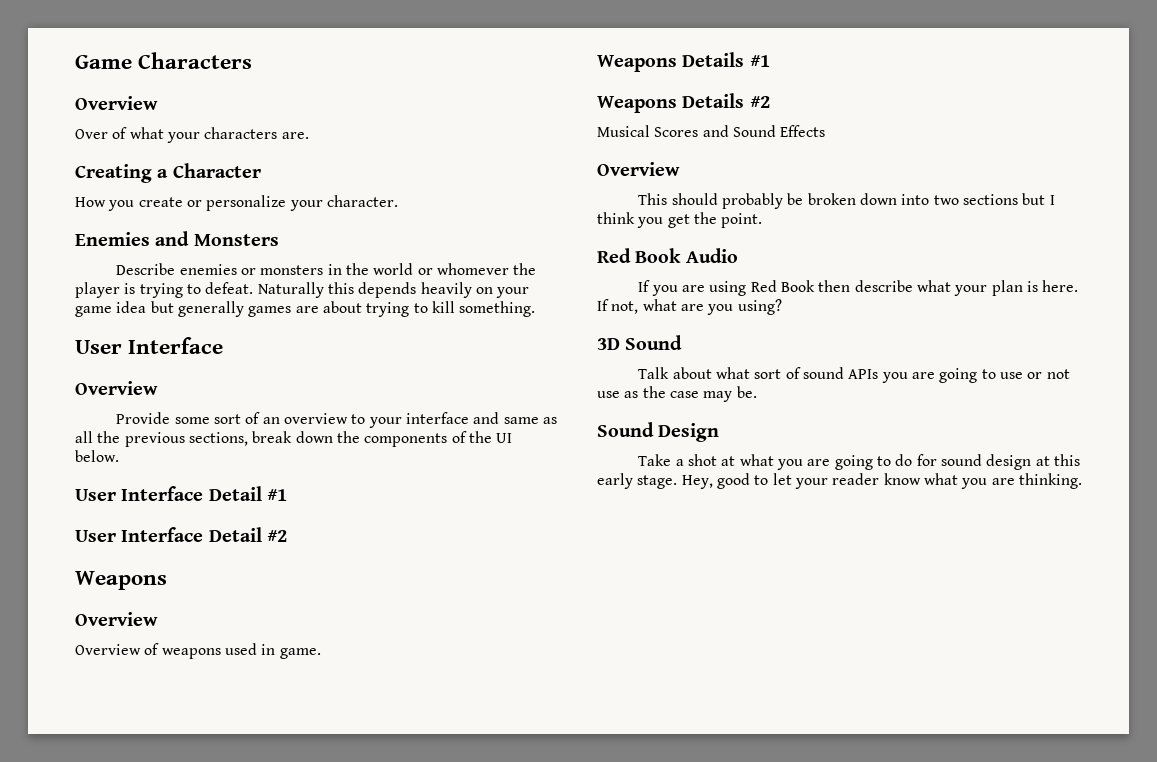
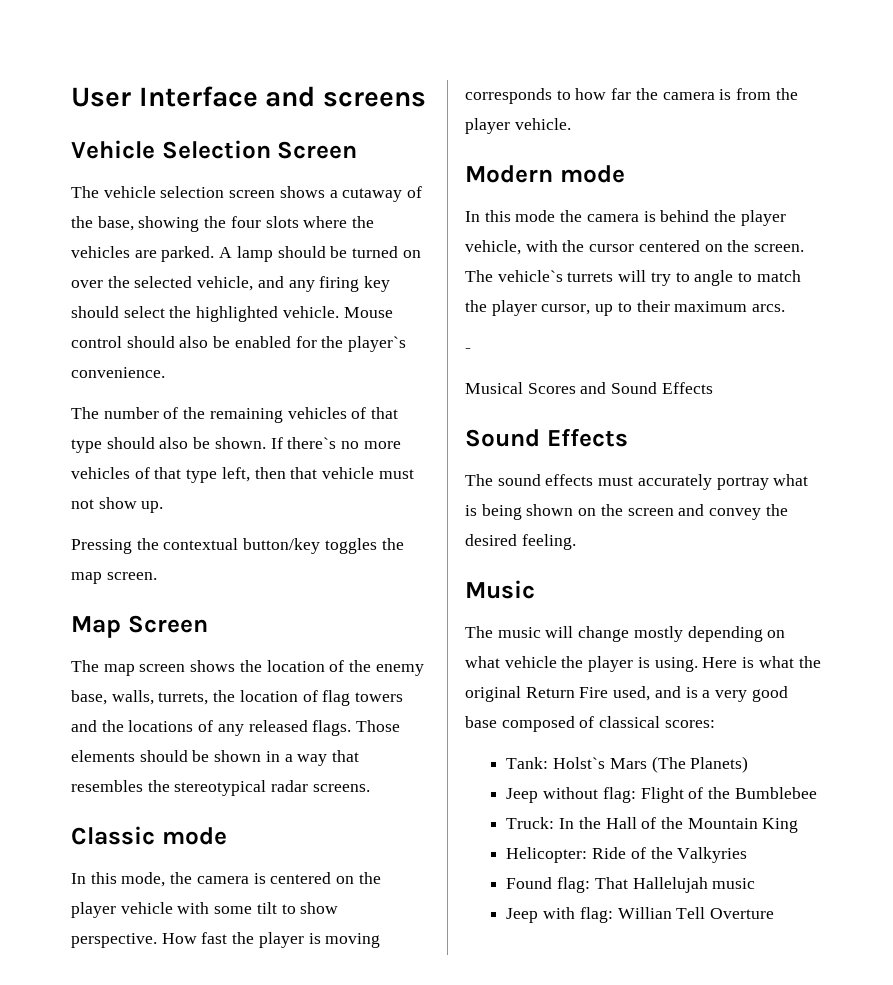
[75,52,253,69] [75,96,158,110] [75,127,309,143] [75,163,261,183] [75,195,398,211] [75,231,279,246] [116,263,537,275] [75,282,530,298] [75,301,536,317] [75,337,224,354] [75,381,158,395] [116,412,557,428] [75,431,513,447] [75,450,119,462] [75,486,288,501] [75,527,288,542] [75,571,167,590] [75,612,158,626] [75,643,321,659] [597,52,770,72] [597,93,770,113] Game Characters // Overview // Over of what your characters are. // Creating a Character // How you create or personalize your character. // Enemies and Monsters // Describe enemies or monsters in the world or whomever the player is trying to defeat. Naturally this depends heavily on your game idea but generally games are about trying to kill something. // User Interface // Overview // Provide some sort of an overview to your interface and same as all the previous sections, break down the components of the UI below. // User Interface Detail #1 // User Interface Detail #2 // Weapons // Overview // Overview of weapons used in game. // Weapons Details #1 // Weapons Details #2 -> [71,86,426,107] [71,140,358,159] [71,186,423,202] [71,216,375,232] [71,246,421,262] [71,276,391,292] [71,306,393,322] [71,336,407,352] [71,367,165,378] [71,407,399,423] [71,437,401,453] [71,467,414,483] [71,497,164,513] [71,538,404,554] [71,572,157,584] [71,615,208,638] [71,660,424,676] [71,690,404,706] [71,720,401,736] [71,750,360,766] [71,780,370,796] [71,826,227,845] [71,872,381,887] [71,902,339,918] [71,932,381,948] [465,88,798,104] [465,118,571,134] [465,165,625,183] [465,210,786,226] [465,240,805,255] [465,270,801,286] [465,300,786,316] [465,348,471,353] User Interface and screens // Vehicle Selection Screen // The vehicle selection screen shows a cutaway of the base, showing the four slots where the vehicles are parked. A lamp should be turned on over the selected vehicle, and any firing key should select the highlighted vehicle. Mouse control should also be enabled for the player`s convenience. // The number of the remaining vehicles of that type should also be shown. If there`s no more vehicles of that type left, then that vehicle must not show up. // Pressing the contextual button/key toggles the map screen. // Map Screen // The map screen shows the location of the enemy base, walls, turrets, the location of flag towers and the locations of any released flags. Those elements should be shown in a way that resembles the stereotypical radar screens. // Classic mode // In this mode, the camera is centered on the player vehicle with some tilt to show perspective. How fast the player is moving corresponds to how far the camera is from the player vehicle. // Modern mode // In this mode the camera is behind the player vehicle, with the cursor centered on the screen. The vehicle`s turrets will try to angle to match the player cursor, up to their maximum arcs. // -
[597,162,680,176] [638,193,1055,209] [597,212,763,228] [597,248,738,263] [638,280,1079,296] [597,299,782,315] [597,335,683,350] [638,367,1070,383] [597,386,757,402] [597,422,720,442] [638,454,1080,470] [597,473,1082,489] Overview // This should probably be broken down into two sections but I think you get the point. // Red Book Audio // If you are using Red Book then describe what your plan is here. If not, what are you using? // 3D Sound // Talk about what sort of sound APIs you are going to use or not use as the case may be. // Sound Design // Take a shot at what you are going to do for sound design at this early stage. Hey, good to let your reader know what you are thinking. -> [465,429,628,447] [465,474,809,490] [465,504,788,520] [465,534,576,550] [465,580,535,599] [465,626,786,642] [465,656,821,672] [465,686,788,702] [465,716,715,732] [506,756,749,773] [506,787,817,803] [506,817,799,833] [506,847,748,863] [506,877,756,893] [506,907,774,923] Sound Effects // The sound effects must accurately portray what is being shown on the screen and convey the desired feeling. // Music // The music will change mostly depending on what vehicle the player is using. Here is what the original Return Fire used, and is a very good base composed of classical scores: // Tank: Holst`s Mars (The Planets) // Jeep without flag: Flight of the Bumblebee // Truck: In the Hall of the Mountain King // Helicopter: Ride of the Valkyries // Found flag: That Hallelujah music // Jeep with flag: Willian Tell Overture

